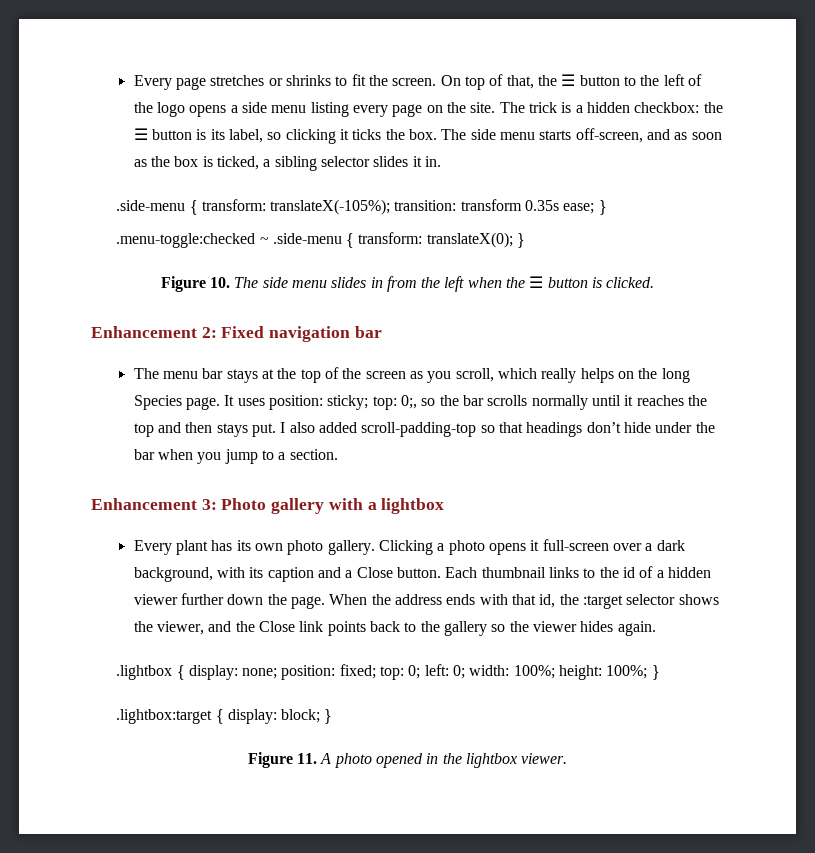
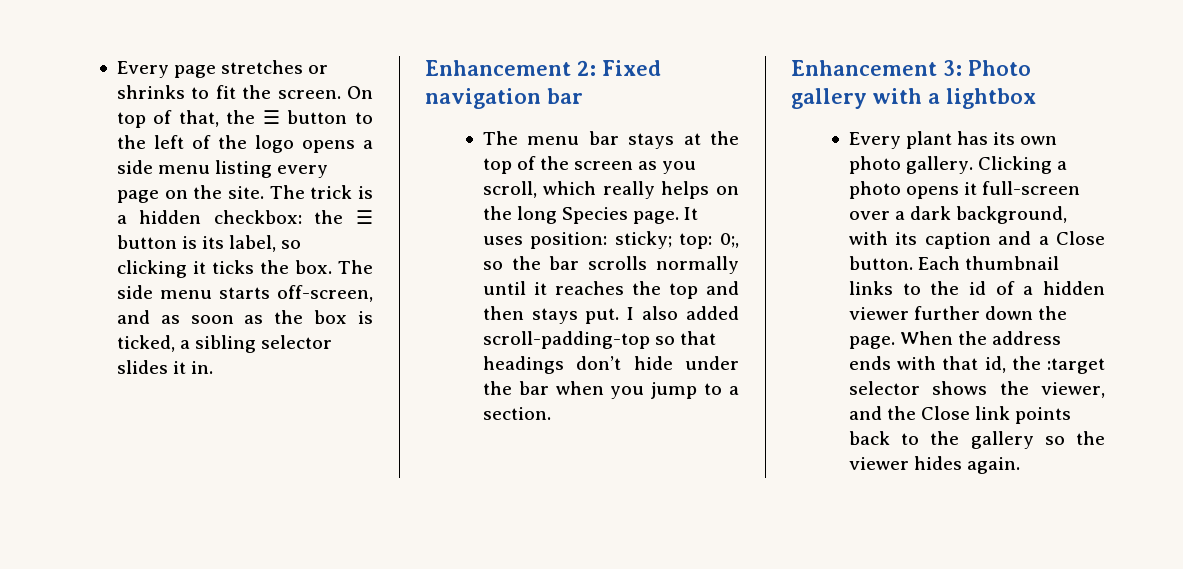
[116,199,607,215] [116,232,526,248] [160,276,655,292] // .side-menu { transform: translateX(-105%); transition: transform 0.35s ease; } // .menu-toggle:checked ~ .side-menu { transform: translateX(0); } // Figure 10. The side menu slides in from the left when the ☰ button is clicked. -> (214, 367) none
[116,664,660,680] [116,709,333,724] [247,752,568,768] // .lightbox { display: none; position: fixed; top: 0; left: 0; width: 100%; height: 100%; } // .lightbox:target { display: block; } // Figure 11. A photo opened in the lightbox viewer. -> (1021, 465) none

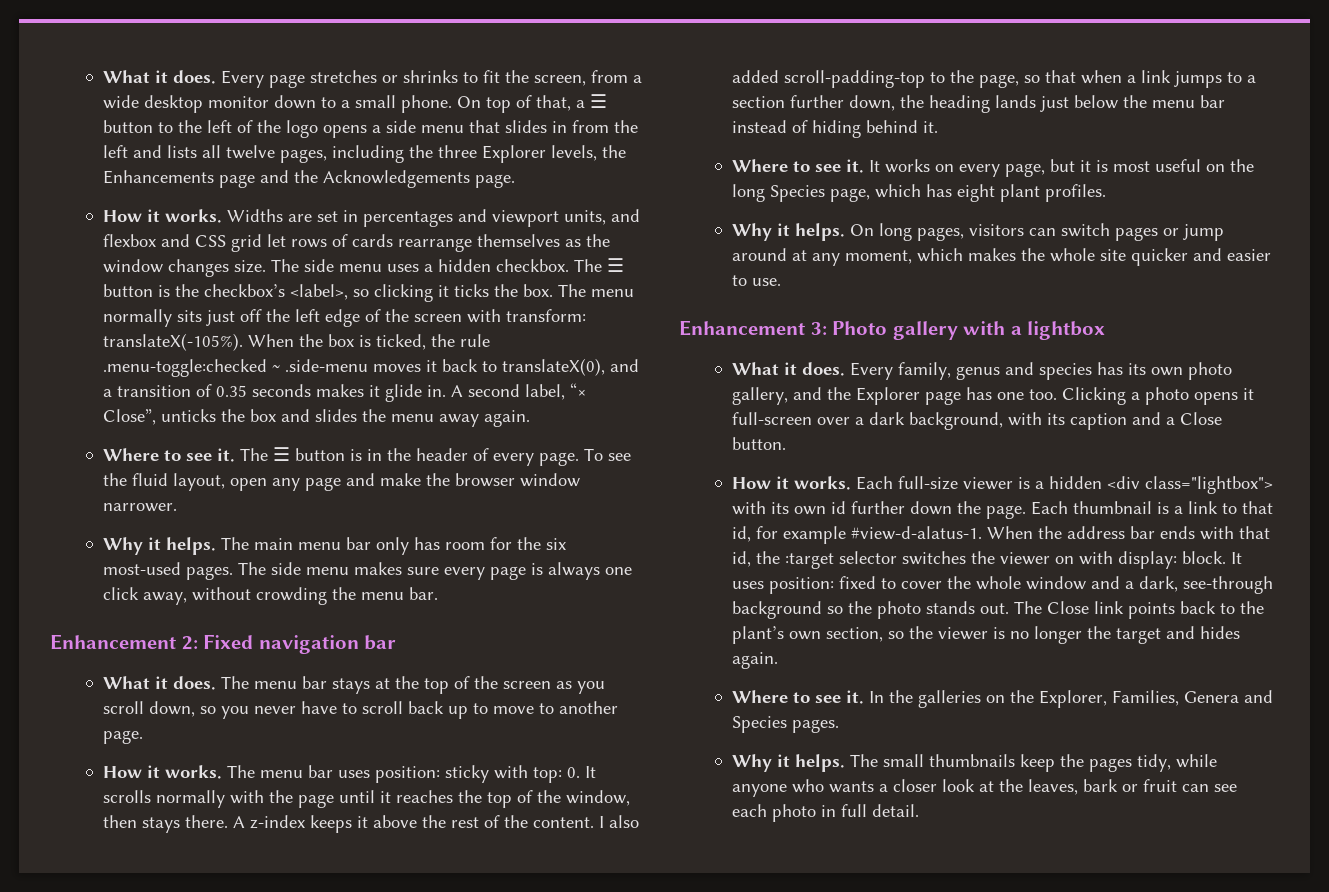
(116, 69) none -> [102,70,216,84] What it does.
[277,90,341,99] screen. -> [533,70,642,86] [102,95,452,113] screen, from a wide desktop monitor down to a small phone.
[226,110,256,124] the -> [575,100,585,108] a
[215,160,329,178] [116,185,373,203] [116,210,373,224] [116,235,277,252] listing every page on the site. The trick is a hidden checkbox: the ☰ button is its label, -> [468,120,638,133] [102,145,626,163] [102,170,515,188] [102,209,640,227] [102,234,610,252] [102,258,624,277] [102,284,348,300] that slides in from the left and lists all twelve pages, including the three Explorer levels, the Enhancements page and the Acknowledgements page. // How it works. Widths are set in percentages and viewport units, and flexbox and CSS grid let rows of cards rearrange themselves as the window changes size. The side menu uses a hidden checkbox. The ☰ button is the checkbox’s <label>,
[116,285,373,302] [116,310,373,324] [116,335,333,353] [116,360,214,374] side menu starts off-screen, and as soon as the box is ticked, a sibling selector slides it in. -> [590,289,634,297] [102,309,586,327] [102,333,490,351] [102,358,639,377] [102,383,587,402] [102,409,530,427] [102,447,631,466] [102,473,580,491] [102,503,177,512] [102,537,566,555] [102,562,632,580] [102,587,438,605] menu normally sits just off the left edge of the screen with transform: translateX(-105%). When the box is ticked, the rule .menu-toggle:checked ~ .side-menu moves it back to translateX(0), and a transition of 0.35 seconds makes it glide in. A second label, “× Close”, unticks the box and slides the menu away again. // Where to see it. The ☰ button is in the header of every page. To see the fluid layout, open any page and make the browser window narrower. // Why it helps. The main menu bar only has room for the six most-used pages. The side menu makes sure every page is always one click away, without crowding the menu bar.
(583, 96) none -> [102,676,216,690] What it does.
[482,181,739,199] [482,206,699,224] [482,231,739,249] [482,256,739,274] scroll, which really helps on the long Species page. It uses position: sticky; top: 0;, so the bar scrolls normally -> [102,701,618,719] [102,730,143,744] [102,765,596,783] [102,790,334,808] scroll down, so you never have to scroll back up to move to another page. // How it works. The menu bar uses position: sticky with top: 0. It scrolls normally with the page
[706,281,739,295] [482,306,739,324] [482,331,717,349] [482,356,739,374] [482,381,739,399] [482,407,551,420] and then stays put. I also added scroll-padding-top so that headings don’t hide under the bar when you jump to a section. -> [516,790,630,806] [102,815,639,833] [731,70,1256,88] [731,95,1225,113] [731,120,938,138] [731,159,1254,177] [731,184,1106,202] [731,223,1224,241] [731,248,1271,266] [731,275,781,286] of the window, then stays there. A z-index keeps it above the rest of the content. I also added scroll-padding-top to the page, so that when a link jumps to a section further down, the heading lands just below the menu bar instead of hiding behind it. // Where to see it. It works on every page, but it is most useful on the long Species page, which has eight plant profiles. // Why it helps. On long pages, visitors can switch pages or jump around at any moment, which makes the whole site quicker and easier to use.
[848,131,1058,149] [848,156,973,174] Every plant has its own photo gallery. -> [731,362,1232,380] [731,387,1057,405] What it does. Every family, genus and species has its own photo gallery, and the Explorer page has one too.
[917,256,1060,270] [848,281,1105,295] [848,306,1068,320] [848,336,895,349] Each thumbnail links to the id of a hidden viewer further down the page. -> [731,476,1273,494] [731,501,1273,519] [731,526,982,544] // How it works. Each full-size viewer is a hidden <div class="lightbox"> with its own id further down the page. Each thumbnail is a link to that id, for example #view-d-alatus-1.
(1062, 338) none -> [1129,526,1155,539] bar
[932,381,1105,398] [848,406,916,420] shows the viewer, and the -> [901,551,1242,569] [731,576,1273,594] [731,601,1042,619] switches the viewer on with display: block. It uses position: fixed to cover the whole window and a dark, see-through background so the photo stands out. The
[970,431,1105,449] [848,456,1021,474] gallery so the viewer hides again. -> [731,626,1240,644] [731,652,778,669] [731,690,1273,708] [731,716,839,733] [731,754,1217,772] [731,779,1237,797] [731,804,919,822] plant’s own section, so the viewer is no longer the target and hides again. // Where to see it. In the galleries on the Explorer, Families, Genera and Species pages. // Why it helps. The small thumbnails keep the pages tidy, while anyone who wants a closer look at the leaves, bark or fruit can see each photo in full detail.

